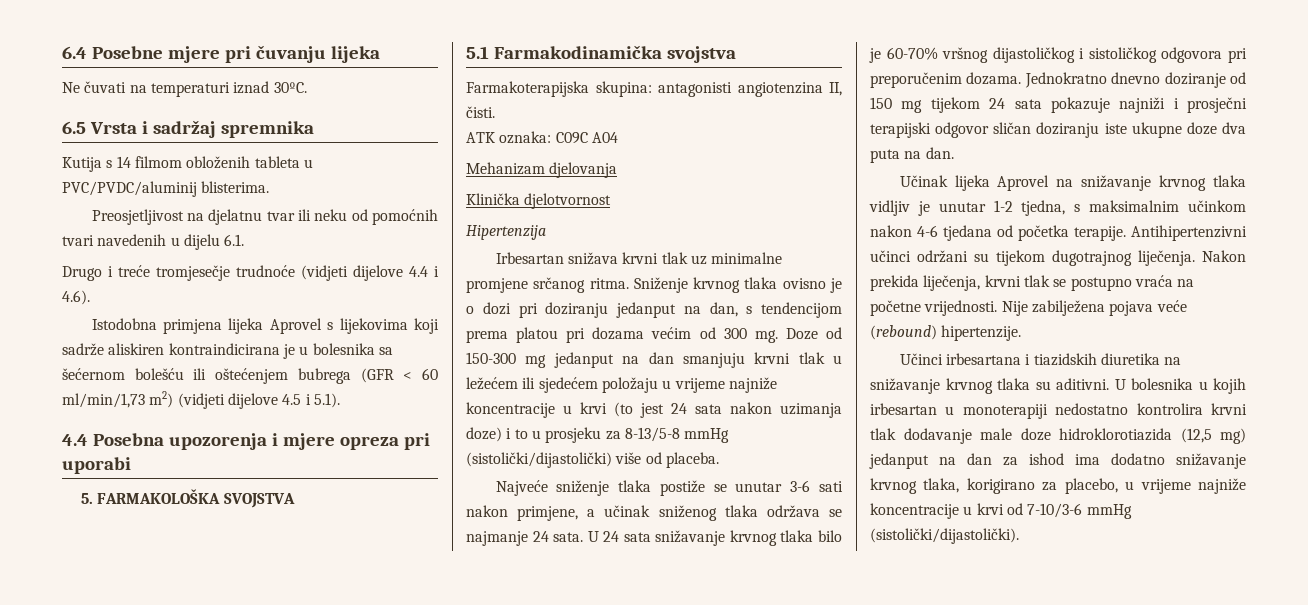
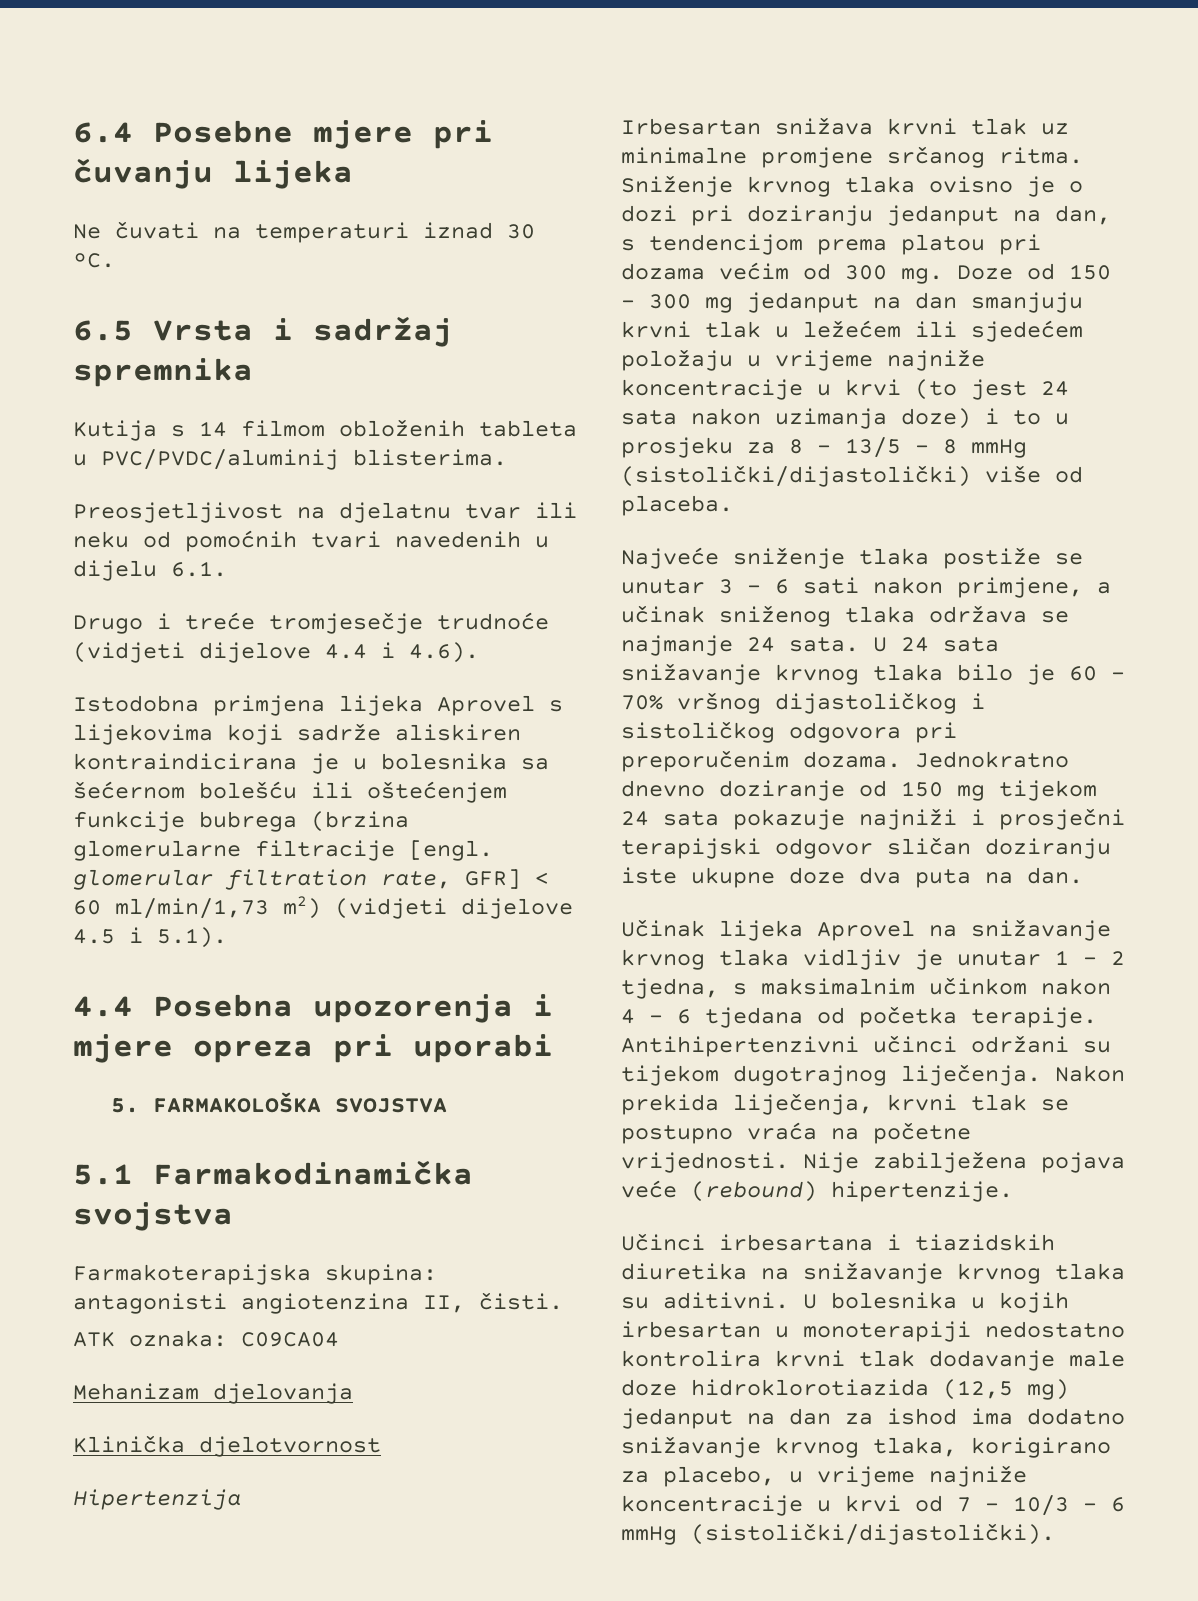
[273,82,307,93] 30ºC. -> [507,224,535,239] [73,253,115,268] 30 ºC.
[297,368,394,384] bubrega (GFR -> [73,811,409,832] [73,840,493,861] [73,869,521,890] funkcije bubrega (brzina glomerularne filtracije [engl. glomerular filtration rate, GFR]
[555,132,618,144] C09C A04 -> [241,1332,339,1347] C09CA04
[466,352,516,364] 150-300 -> [1069,264,1111,280] [621,294,691,309] 150 – 300
[624,427,680,442] 8-13/5-8 -> [789,437,957,458] 8 – 13/5 – 8
[790,480,811,492] 3-6 -> [719,579,789,594] 3 – 6
[886,47,938,60] 60-70% -> [1069,666,1125,681] [621,695,663,710] 60 – 70%
[993,200,1013,212] 1-2 -> [1055,950,1125,965] 1 – 2
[917,225,938,237] 4-6 -> [621,1009,691,1024] 4 – 6
[1027,503,1083,518] 7-10/3-6 -> [957,1495,1125,1516] 7 – 10/3 – 6

